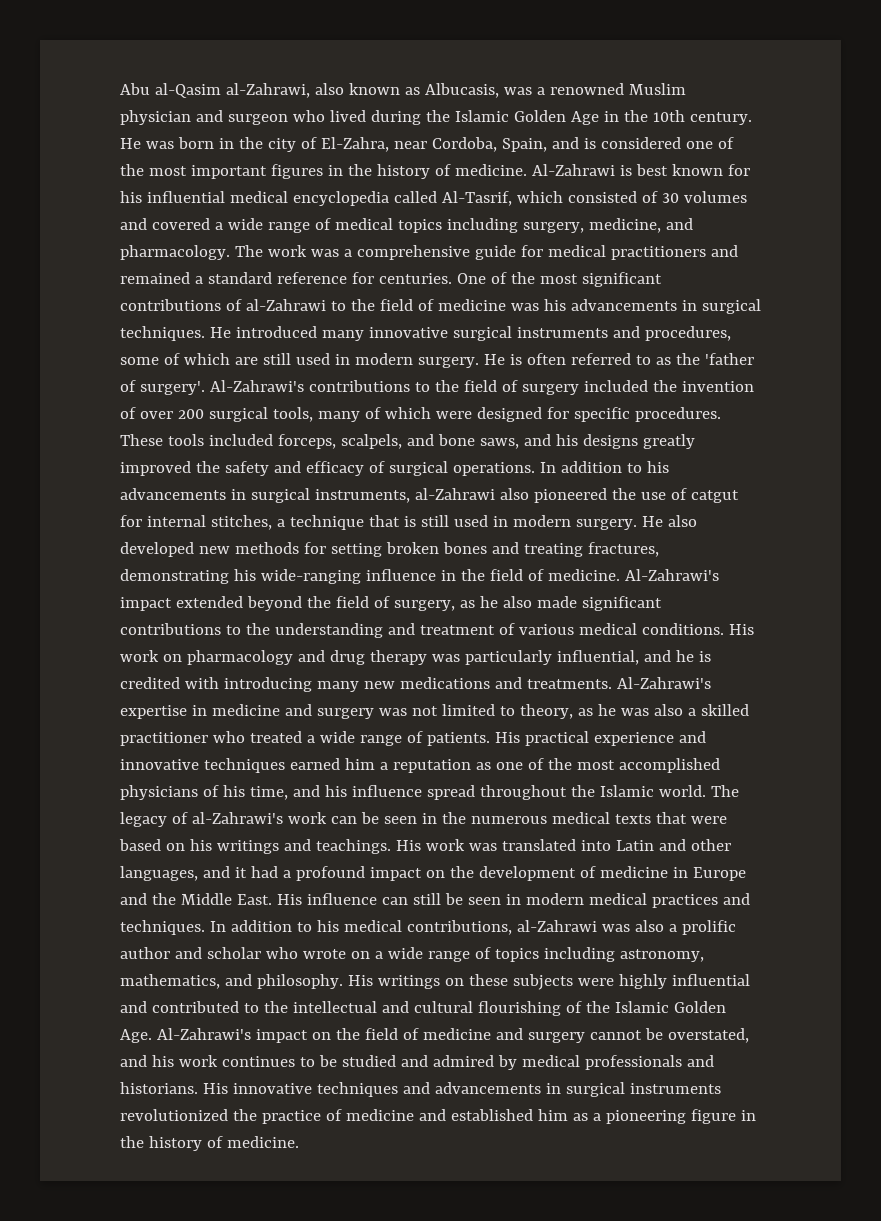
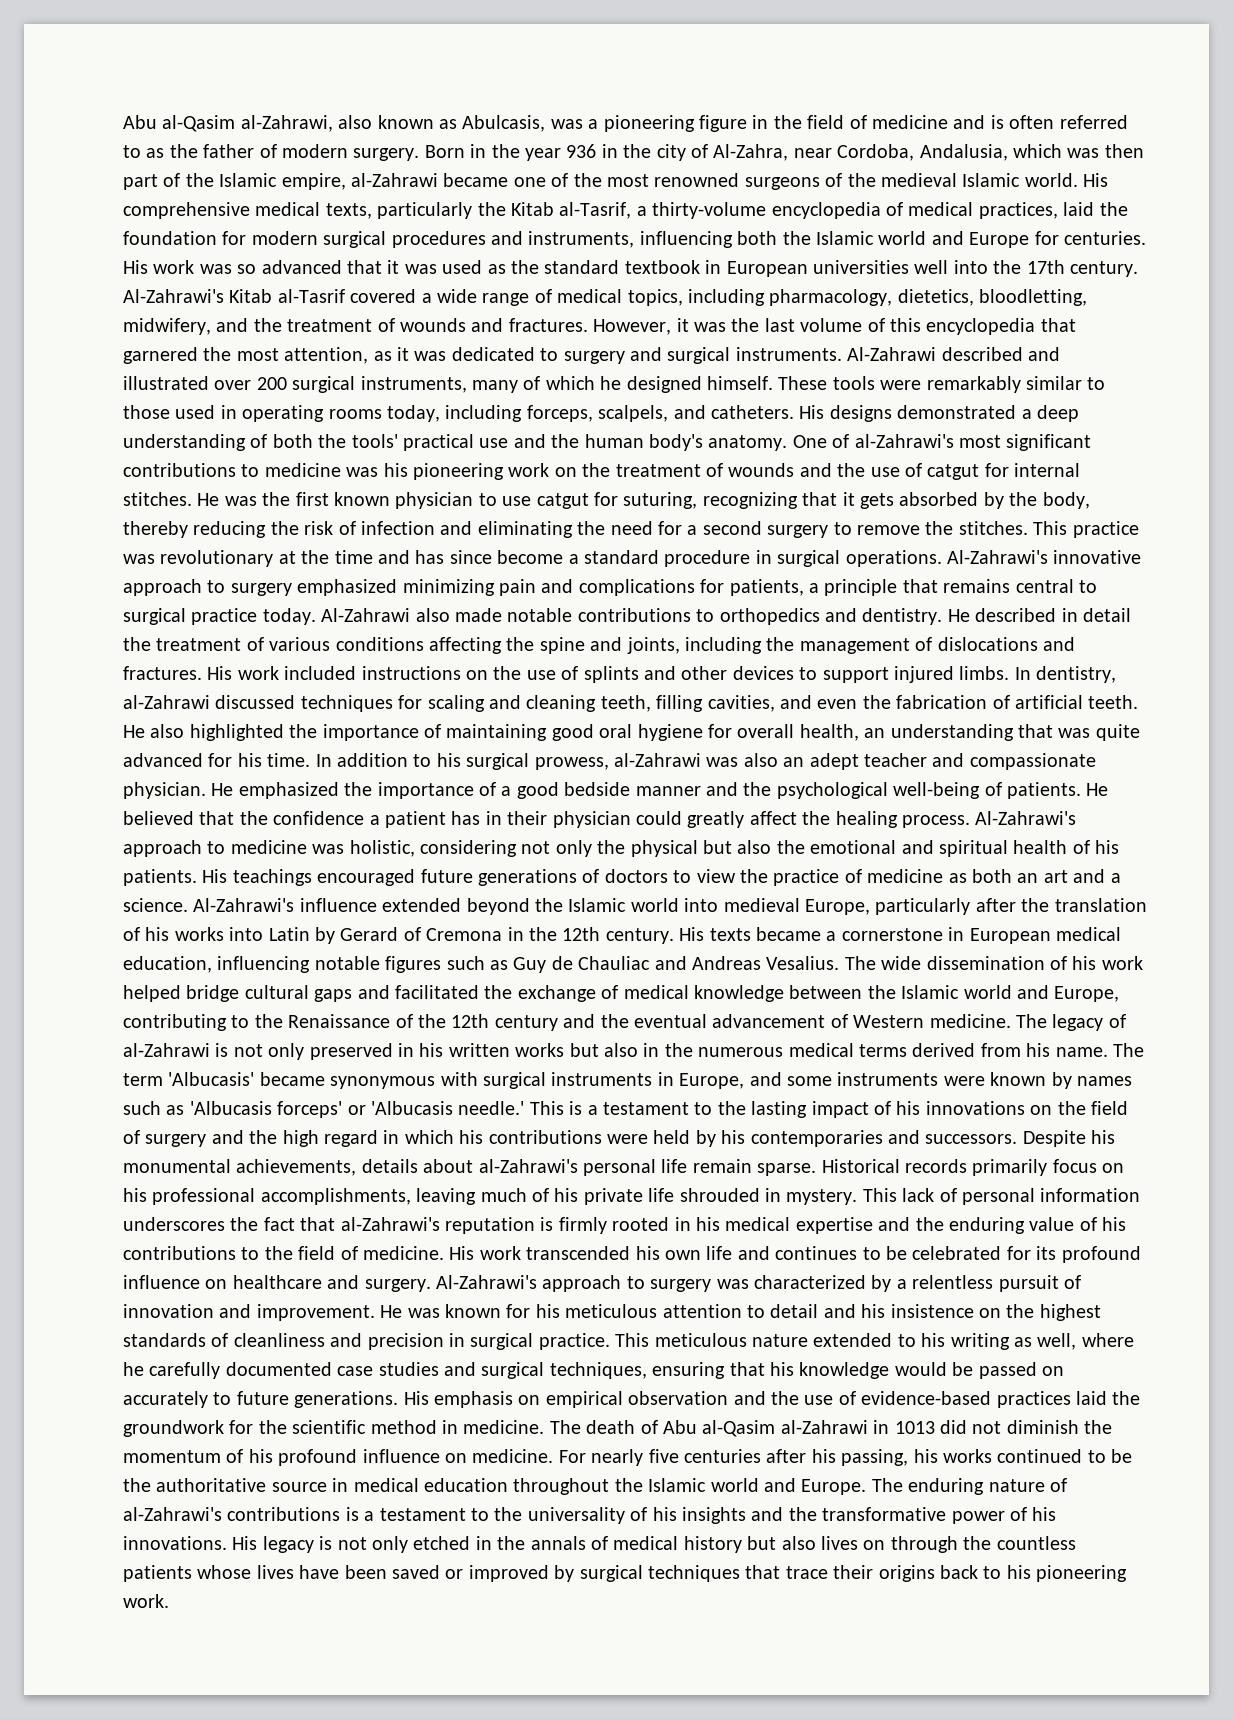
[424,83,686,98] [120,110,752,125] [120,137,214,149] Albucasis, was a renowned Muslim physician and surgeon who lived during the Islamic Golden Age in the 10th century. He was born -> [462,115,1128,132] [123,144,597,161] Abulcasis, was a pioneering figure in the field of medicine and is often referred to as the father of modern surgery. Born in the year 936
[320,137,389,152] El-Zahra, -> [713,144,789,161] Al-Zahra,
[501,137,734,152] [120,164,750,179] [120,191,747,206] [120,218,147,230] Spain, and is considered one of the most important figures in the history of medicine. Al-Zahrawi is best known for his influential medical encyclopedia called Al-Tasrif, which consisted of 30 volumes and -> [919,144,1144,161] [123,173,1109,190] [123,202,1128,219] [123,231,1146,248] [123,260,1138,277] [123,289,345,303] Andalusia, which was then part of the Islamic empire, al-Zahrawi became one of the most renowned surgeons of the medieval Islamic world. His comprehensive medical texts, particularly the Kitab al-Tasrif, a thirty-volume encyclopedia of medical practices, laid the foundation for modern surgical procedures and instruments, influencing both the Islamic world and Europe for centuries. His work was so advanced that it was used as the standard textbook in European universities well into the 17th century. Al-Zahrawi's Kitab al-Tasrif
[397,218,693,233] [120,245,738,260] [120,272,452,284] topics including surgery, medicine, and pharmacology. The work was a comprehensive guide for medical practitioners and remained a standard reference for centuries. -> [627,289,1088,306] [123,318,1076,335] [123,347,1060,364] [123,376,1106,393] [123,405,1079,422] [123,434,788,451] topics, including pharmacology, dietetics, bloodletting, midwifery, and the treatment of wounds and fractures. However, it was the last volume of this encyclopedia that garnered the most attention, as it was dedicated to surgery and surgical instruments. Al-Zahrawi described and illustrated over 200 surgical instruments, many of which he designed himself. These tools were remarkably similar to those used in operating rooms today, including forceps, scalpels, and catheters. His designs demonstrated a deep understanding of both the tools' practical use and the human body's anatomy.
[510,272,535,284] the -> [854,434,954,448] al-Zahrawi's
[225,299,761,314] [120,326,731,341] [120,353,754,368] [120,380,754,395] [120,407,721,422] [120,434,695,449] [120,461,669,476] [120,488,607,503] of al-Zahrawi to the field of medicine was his advancements in surgical techniques. He introduced many innovative surgical instruments and procedures, some of which are still used in modern surgery. He is often referred to as the 'father of surgery'. Al-Zahrawi's contributions to the field of surgery included the invention of over 200 surgical tools, many of which were designed for specific procedures. These tools included forceps, scalpels, and bone saws, and his designs greatly improved the safety and efficacy of surgical operations. In addition to his advancements in surgical instruments, al-Zahrawi also pioneered -> [241,463,832,480] to medicine was his pioneering work on the treatment of wounds and
[210,515,697,530] [120,542,659,557] [120,569,719,584] [120,596,662,611] [120,623,754,638] [120,650,711,665] [120,677,711,692] [120,704,749,719] [120,731,706,746] [120,758,720,773] [120,785,739,800] [120,812,727,827] [119,839,731,854] [120,866,746,881] [120,893,750,908] [120,920,736,935] [120,947,704,962] [120,974,750,990] [120,1001,726,1016] [120,1028,749,1043] [120,1055,714,1070] [120,1082,721,1097] [120,1109,756,1124] [120,1136,299,1151] stitches, a technique that is still used in modern surgery. He also developed new methods for setting broken bones and treating fractures, demonstrating his wide-ranging influence in the field of medicine. Al-Zahrawi's impact extended beyond the field of surgery, as he also made significant contributions to the understanding and treatment of various medical conditions. His work on pharmacology and drug therapy was particularly influential, and he is credited with introducing many new medications and treatments. Al-Zahrawi's expertise in medicine and surgery was not limited to theory, as he was also a skilled practitioner who treated a wide range of patients. His practical experience and innovative techniques earned him a reputation as one of the most accomplished physicians of his time, and his influence spread throughout the Islamic world. The legacy of al-Zahrawi's work can be seen in the numerous medical texts that were based on his writings and teachings. His work was translated into Latin and other languages, and it had a profound impact on the development of medicine in Europe and the Middle East. His influence can still be seen in modern medical practices and techniques. In addition to his medical contributions, al-Zahrawi was also a prolific author and scholar who wrote on a wide range of topics including astronomy, mathematics, and philosophy. His writings on these subjects were highly influential and contributed to the intellectual and cultural flourishing of the Islamic Golden Age. Al-Zahrawi's impact on the field of medicine and surgery cannot be overstated, and his work continues to be studied and admired by medical professionals and historians. His innovative techniques and advancements in surgical instruments revolutionized the practice of medicine and established him as a pioneering figure in the history of medicine. -> [123,492,1090,509] [123,521,1139,538] [123,550,1142,567] [123,579,1097,596] [123,608,1131,625] [123,637,1075,654] [123,666,1117,683] [123,695,1139,712] [123,724,1140,741] [123,753,1096,770] [123,782,1109,799] [123,811,1077,828] [123,840,1120,857] [123,869,1121,886] [123,898,1147,915] [123,927,1121,944] [123,956,1143,973] [123,985,1120,1002] [123,1014,1126,1031] [123,1043,1144,1060] [123,1072,1132,1089] [123,1101,1128,1118] [123,1130,1116,1147] [123,1159,1125,1176] [123,1188,1141,1205] [123,1217,1127,1234] [123,1246,1141,1263] [123,1275,1081,1292] [123,1304,1101,1321] [123,1333,1134,1350] [123,1362,1064,1379] [123,1391,1141,1408] [123,1420,1113,1437] [123,1449,1133,1466] [123,1478,1067,1495] [123,1507,1057,1524] [123,1536,1076,1553] [123,1565,1128,1582] [123,1594,169,1608] stitches. He was the first known physician to use catgut for suturing, recognizing that it gets absorbed by the body, thereby reducing the risk of infection and eliminating the need for a second surgery to remove the stitches. This practice was revolutionary at the time and has since become a standard procedure in surgical operations. Al-Zahrawi's innovative approach to surgery emphasized minimizing pain and complications for patients, a principle that remains central to surgical practice today. Al-Zahrawi also made notable contributions to orthopedics and dentistry. He described in detail the treatment of various conditions affecting the spine and joints, including the management of dislocations and fractures. His work included instructions on the use of splints and other devices to support injured limbs. In dentistry, al-Zahrawi discussed techniques for scaling and cleaning teeth, filling cavities, and even the fabrication of artificial teeth. He also highlighted the importance of maintaining good oral hygiene for overall health, an understanding that was quite advanced for his time. In addition to his surgical prowess, al-Zahrawi was also an adept teacher and compassionate physician. He emphasized the importance of a good bedside manner and the psychological well-being of patients. He believed that the confidence a patient has in their physician could greatly affect the healing process. Al-Zahrawi's approach to medicine was holistic, considering not only the physical but also the emotional and spiritual health of his patients. His teachings encouraged future generations of doctors to view the practice of medicine as both an art and a science. Al-Zahrawi's influence extended beyond the Islamic world into medieval Europe, particularly after the translation of his works into Latin by Gerard of Cremona in the 12th century. His texts became a cornerstone in European medical education, influencing notable figures such as Guy de Chauliac and Andreas Vesalius. The wide dissemination of his work helped bridge cultural gaps and facilitated the exchange of medical knowledge between the Islamic world and Europe, contributing to the Renaissance of the 12th century and the eventual advancement of Western medicine. The legacy of al-Zahrawi is not only preserved in his written works but also in the numerous medical terms derived from his name. The term 'Albucasis' became synonymous with surgical instruments in Europe, and some instruments were known by names such as 'Albucasis forceps' or 'Albucasis needle.' This is a testament to the lasting impact of his innovations on the field of surgery and the high regard in which his contributions were held by his contemporaries and successors. Despite his monumental achievements, details about al-Zahrawi's personal life remain sparse. Historical records primarily focus on his professional accomplishments, leaving much of his private life shrouded in mystery. This lack of personal information underscores the fact that al-Zahrawi's reputation is firmly rooted in his medical expertise and the enduring value of his contributions to the field of medicine. His work transcended his own life and continues to be celebrated for its profound influence on healthcare and surgery. Al-Zahrawi's approach to surgery was characterized by a relentless pursuit of innovation and improvement. He was known for his meticulous attention to detail and his insistence on the highest standards of cleanliness and precision in surgical practice. This meticulous nature extended to his writing as well, where he carefully documented case studies and surgical techniques, ensuring that his knowledge would be passed on accurately to future generations. His emphasis on empirical observation and the use of evidence-based practices laid the groundwork for the scientific method in medicine. The death of Abu al-Qasim al-Zahrawi in 1013 did not diminish the momentum of his profound influence on medicine. For nearly five centuries after his passing, his works continued to be the authoritative source in medical education throughout the Islamic world and Europe. The enduring nature of al-Zahrawi's contributions is a testament to the universality of his insights and the transformative power of his innovations. His legacy is not only etched in the annals of medical history but also lives on through the countless patients whose lives have been saved or improved by surgical techniques that trace their origins back to his pioneering work.

